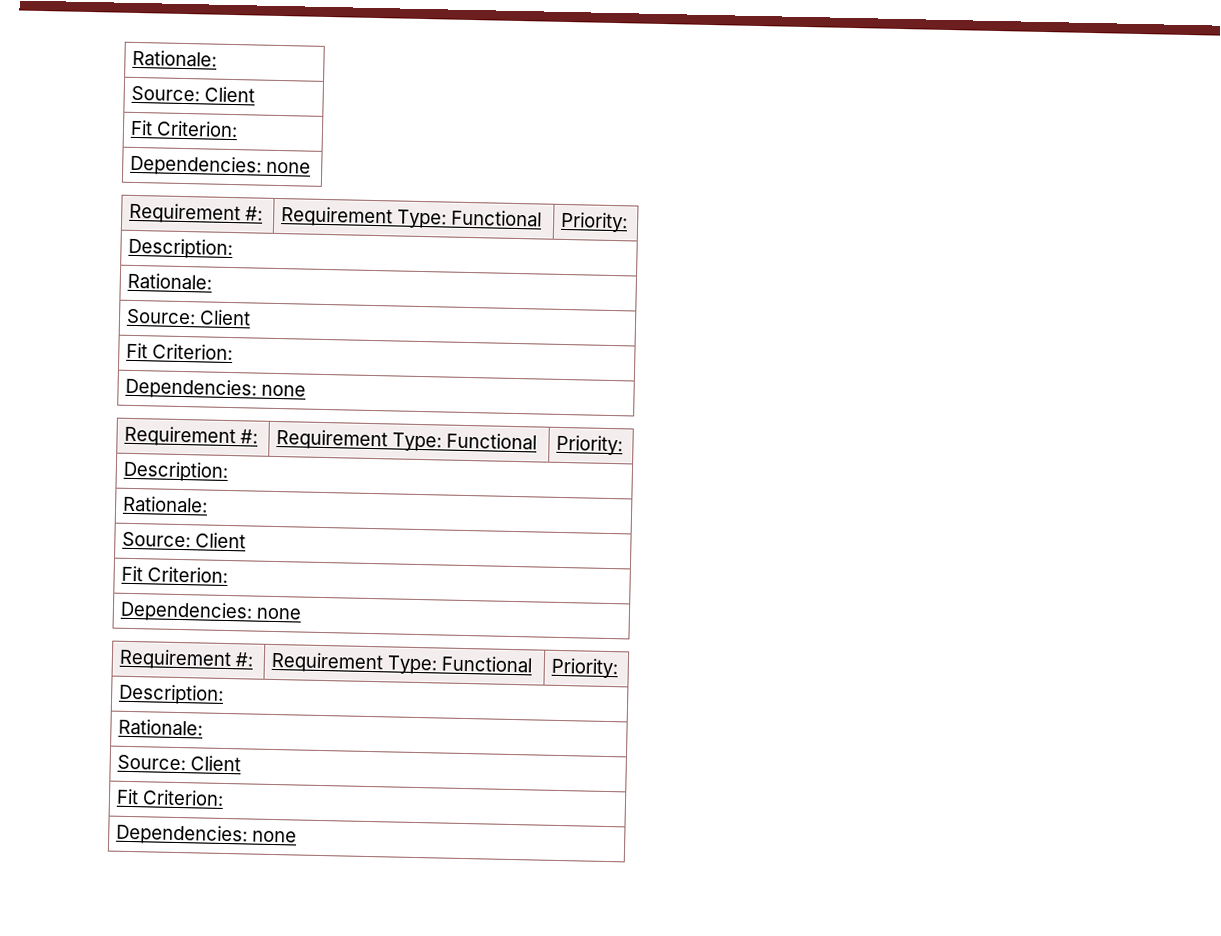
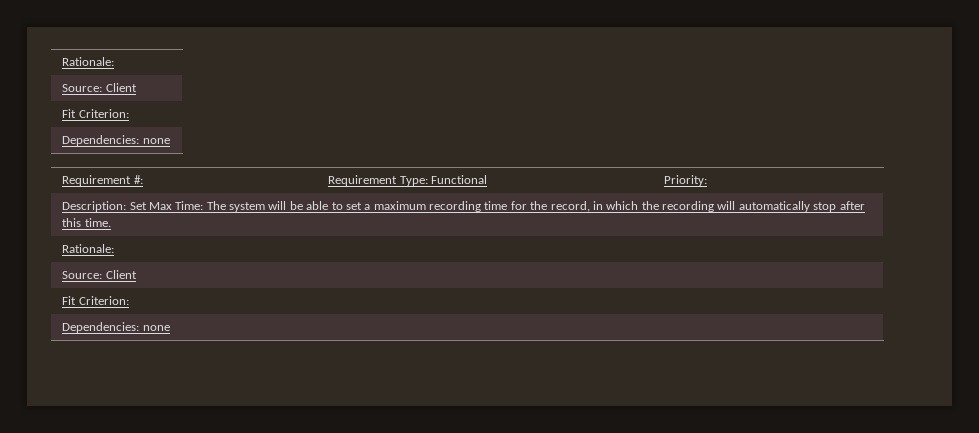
[127,272,213,290] [126,308,252,326] [126,342,234,361] [125,377,307,400] [124,425,259,448] [276,429,538,452] [556,434,624,456] [123,460,230,483] [122,495,209,513] [122,531,247,549] [121,565,229,584] [120,600,302,623] [119,648,255,671] [271,651,534,675] [551,657,619,679] [118,683,225,705] [118,718,204,736] [117,754,242,772] [116,788,225,806] [116,823,298,846] // Rationale: // Source: Client // Fit Criterion: // Dependencies: none // Requirement #: | Requirement Type: Functional | Priority: // Description: // Rationale: // Source: Client // Fit Criterion: // Dependencies: none // Requirement #: | Requirement Type: Functional | Priority: // Description: // Rationale: // Source: Client // Fit Criterion: // Dependencies: none -> [129,201,865,212] [62,218,111,227] [62,244,115,253] [62,270,137,279] [62,296,129,305] [62,322,170,333] Set Max Time: The system will be able to set a maximum recording time for the record, in which the recording will automatically stop after this time. // Rationale: // Source: Client // Fit Criterion: // Dependencies: none

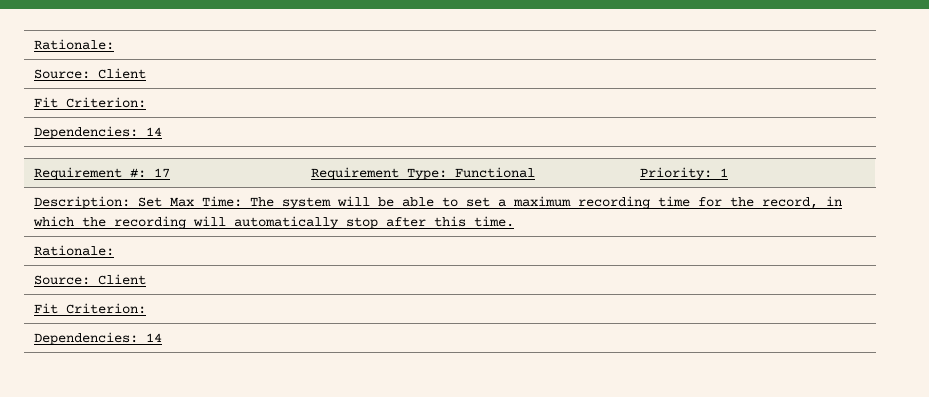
[62,57,115,66] [62,83,137,92] [62,109,129,118] [62,135,170,146] Rationale: // Source: Client // Fit Criterion: // Dependencies: none -> [34,39,115,50] [34,68,147,79] [34,97,147,108] [34,126,163,139] Rationale: // Source: Client // Fit Criterion: // Dependencies: 14
(143, 179) none -> [154,168,171,178] 17
(708, 180) none -> [720,168,729,177] 1
[62,322,170,333] Dependencies: none -> [34,332,163,345] Dependencies: 14

